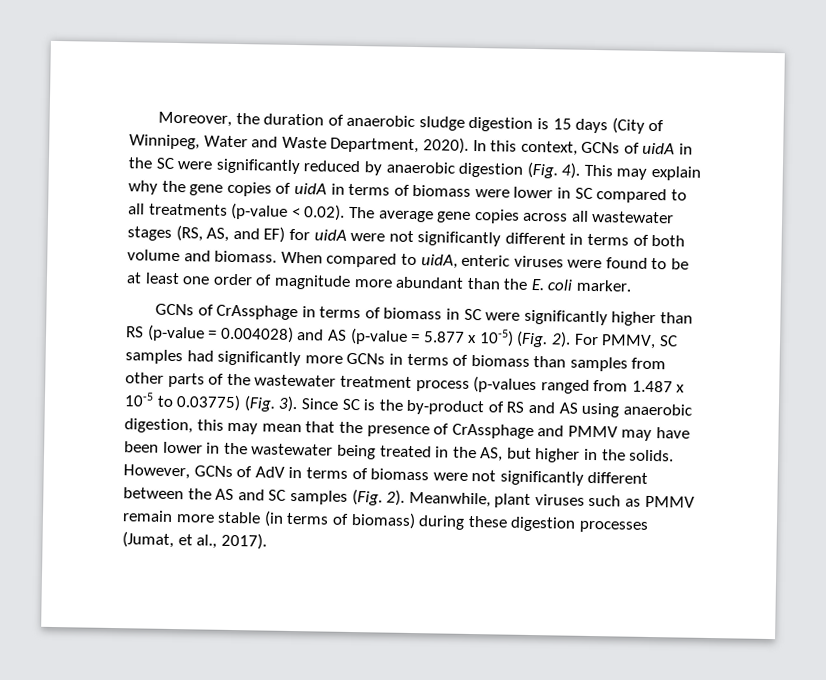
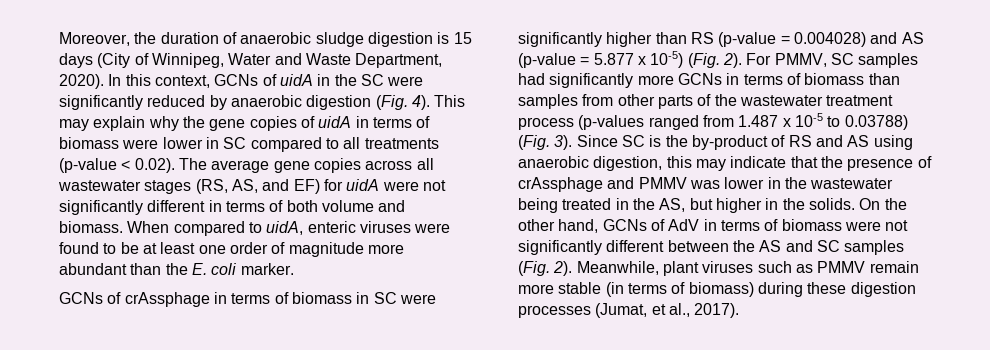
[216,304,299,321] CrAssphage -> [124,292,210,307] crAssphage
[176,394,242,412] 0.03775) -> [844,115,908,130] 0.03788)
[261,423,302,433] mean -> [730,156,787,168] indicate
[451,423,534,440] CrAssphage -> [518,177,603,192] crAssphage
[621,427,691,442] [124,441,159,453] may have been -> [689,180,720,189] was
[123,464,190,480] However, -> [859,198,907,210] [518,219,599,233] On the other hand,

